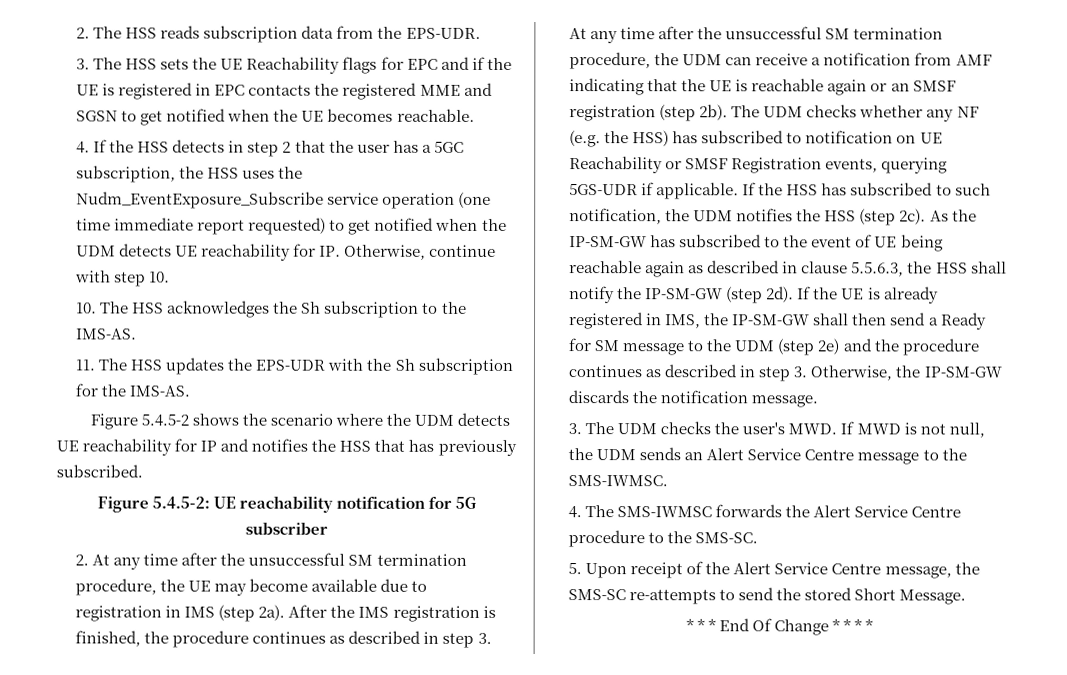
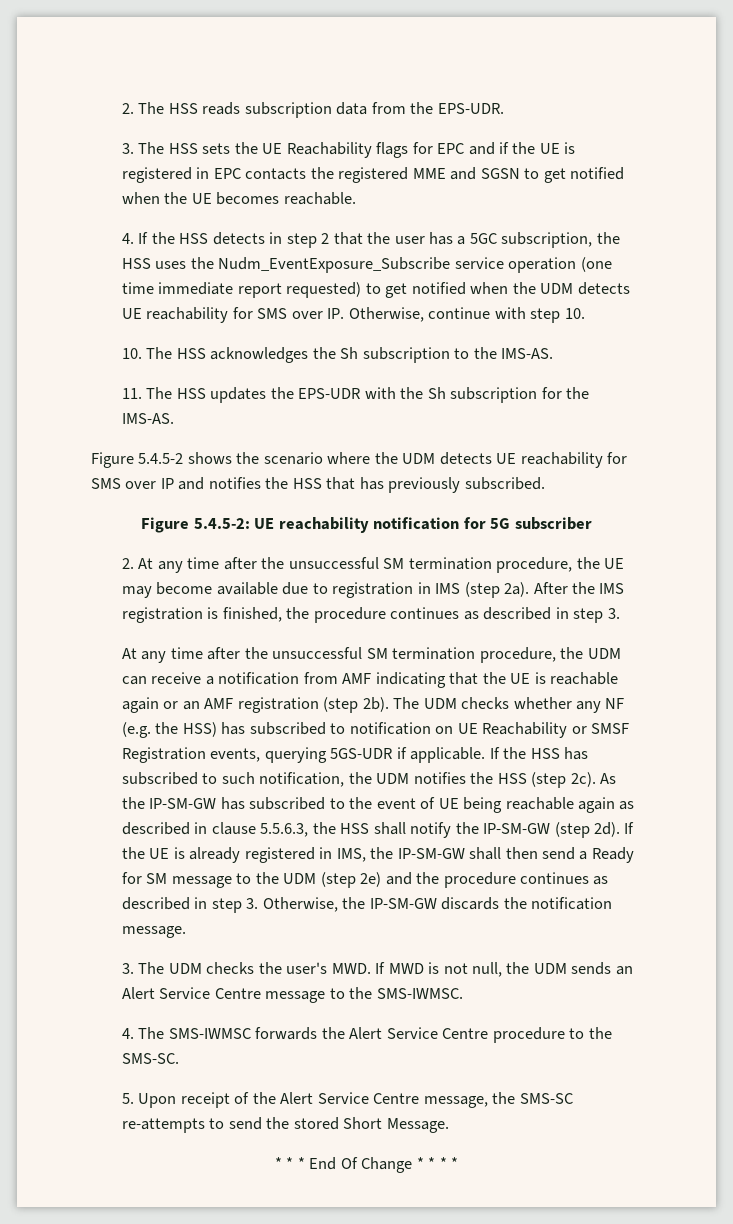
(317, 250) none -> [257,308,323,319] SMS over
(198, 445) none -> [91,478,157,489] SMS over
[912,80,956,92] SMSF -> [204,698,234,709] AMF

